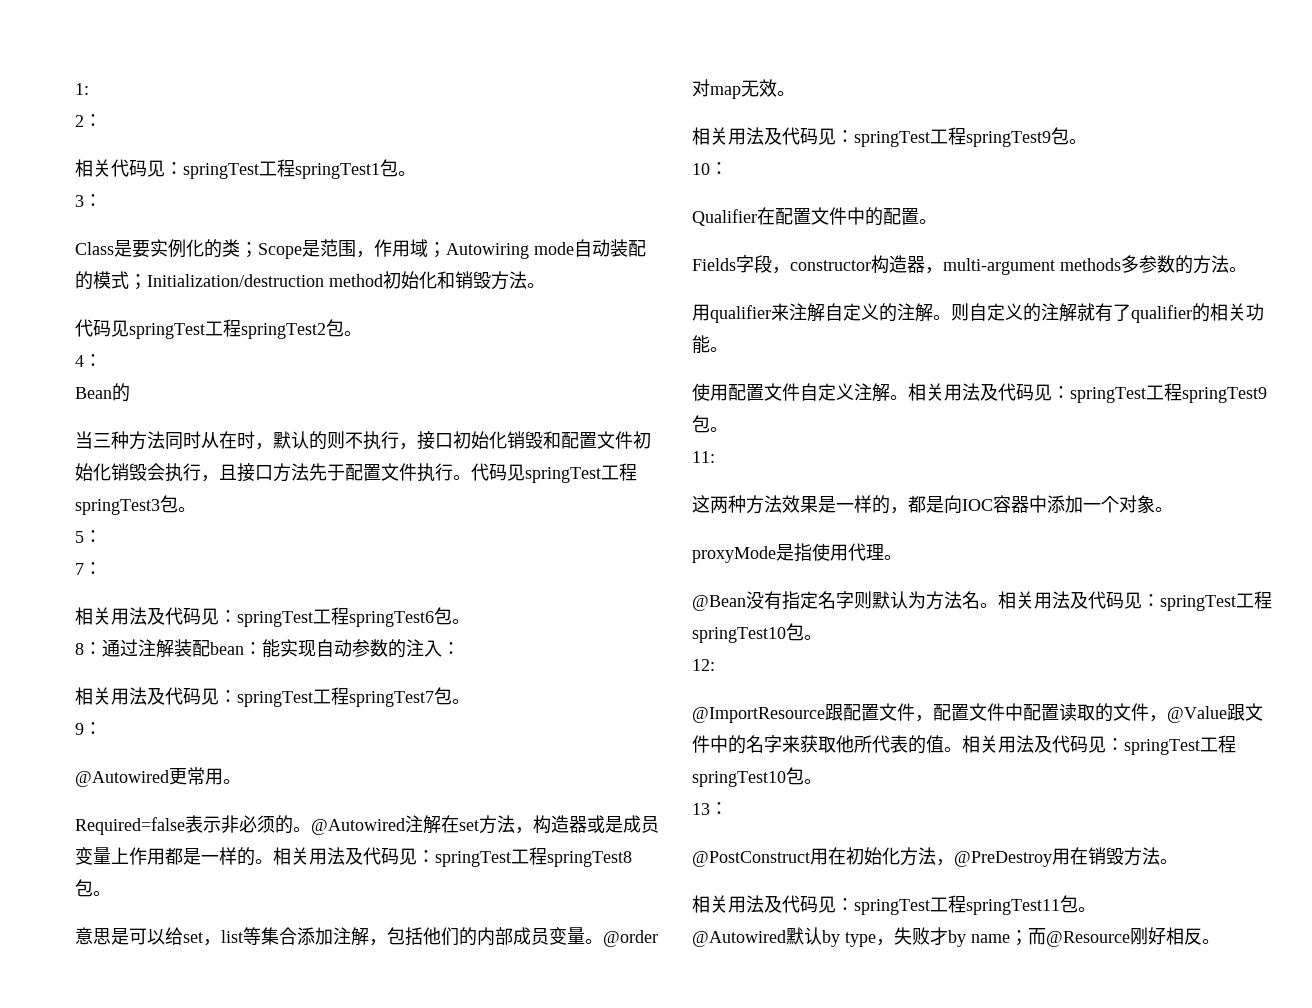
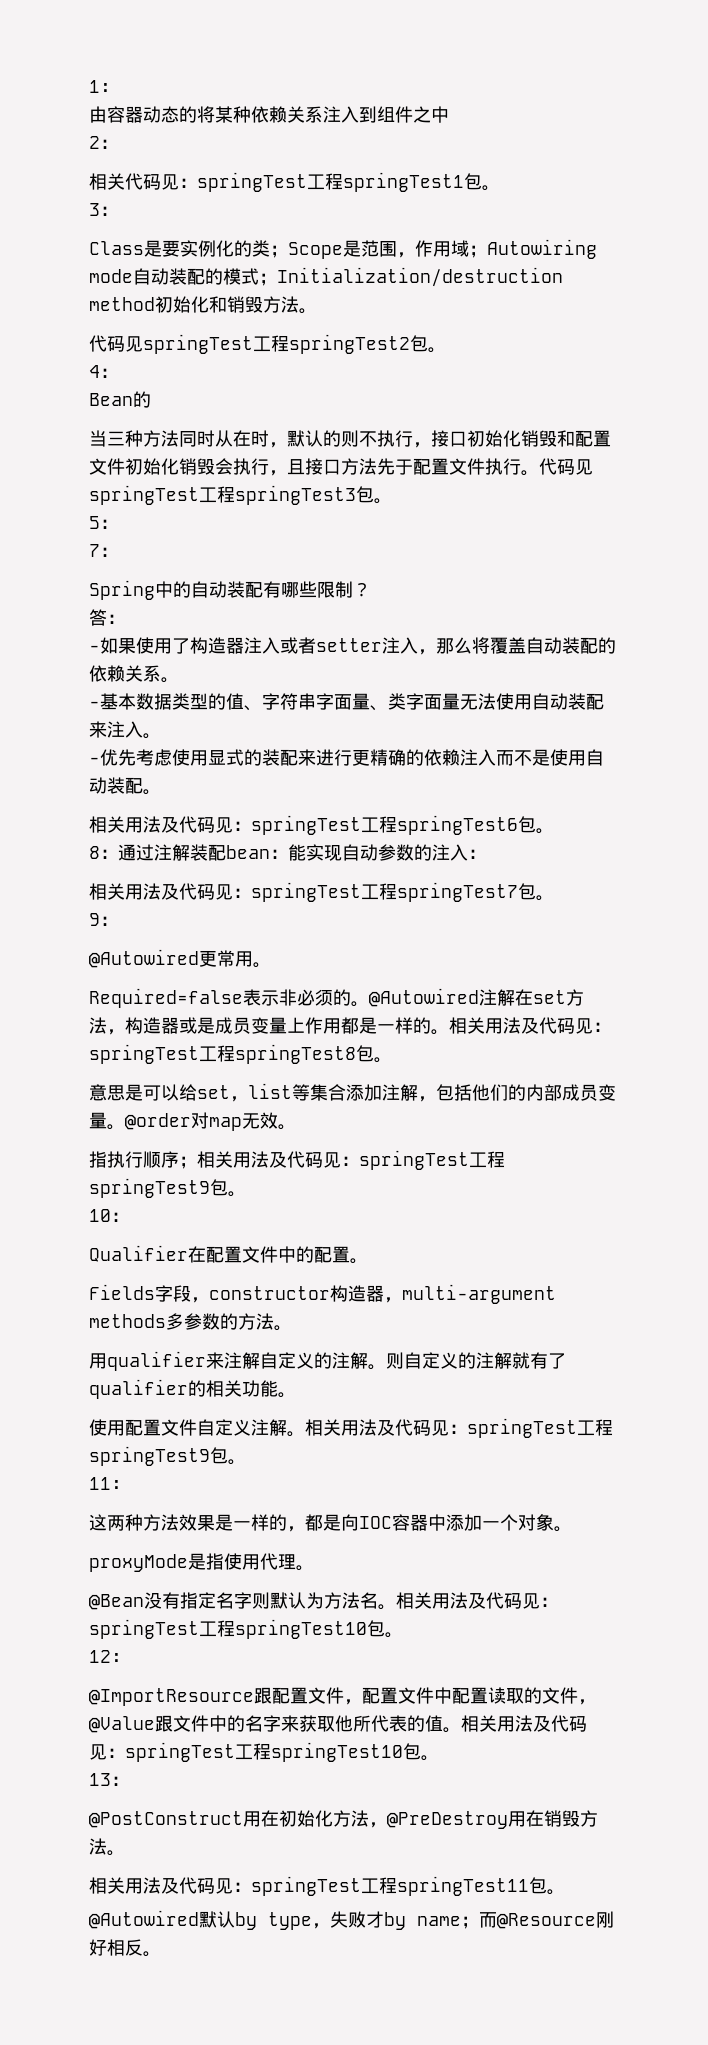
(89, 89) none -> [89,106,449,123] // 由容器动态的将某种依赖关系注入到组件之中
(102, 568) none -> [89,580,371,600] [89,609,125,626] [89,637,616,655] [89,665,179,683] [89,693,604,711] [89,721,161,739] [89,749,604,766] [89,777,161,795] // Spring中的自动装配有哪些限制？ // 答： // -如果使用了构造器注入或者setter注入，那么将覆盖自动装配的依赖关系。 // -基本数据类型的值、字符串字面量、类字面量无法使用自动装配来注入。 // -优先考虑使用显式的装配来进行更精确的依赖注入而不是使用自动装配。
(795, 93) none -> [89,1151,197,1169] 指执行顺序；

